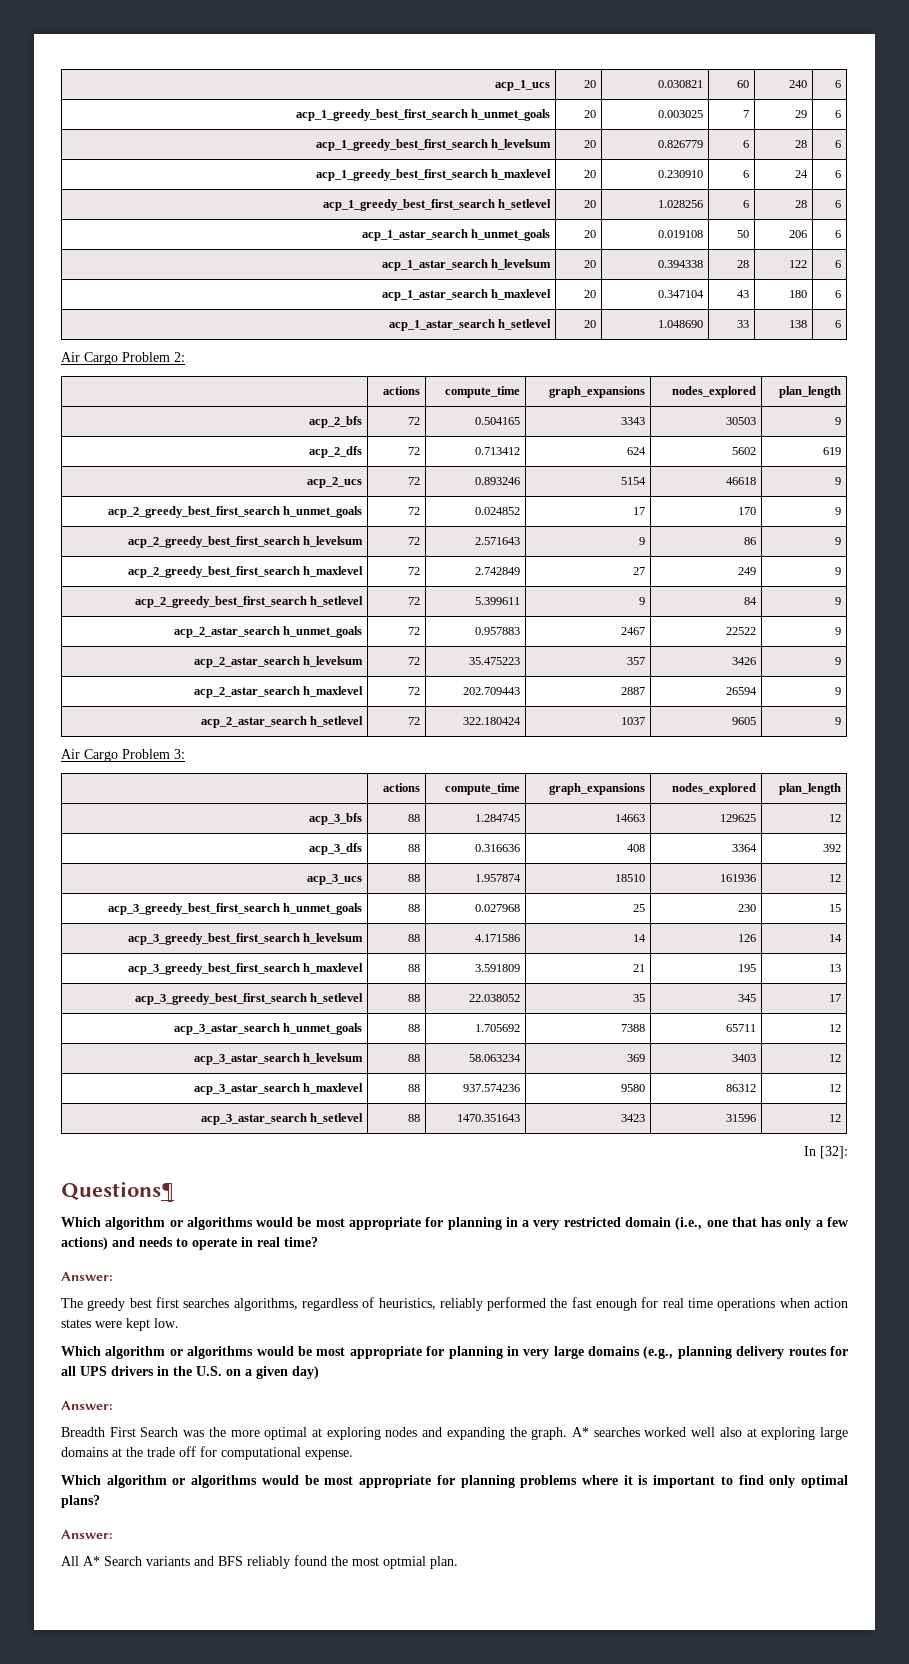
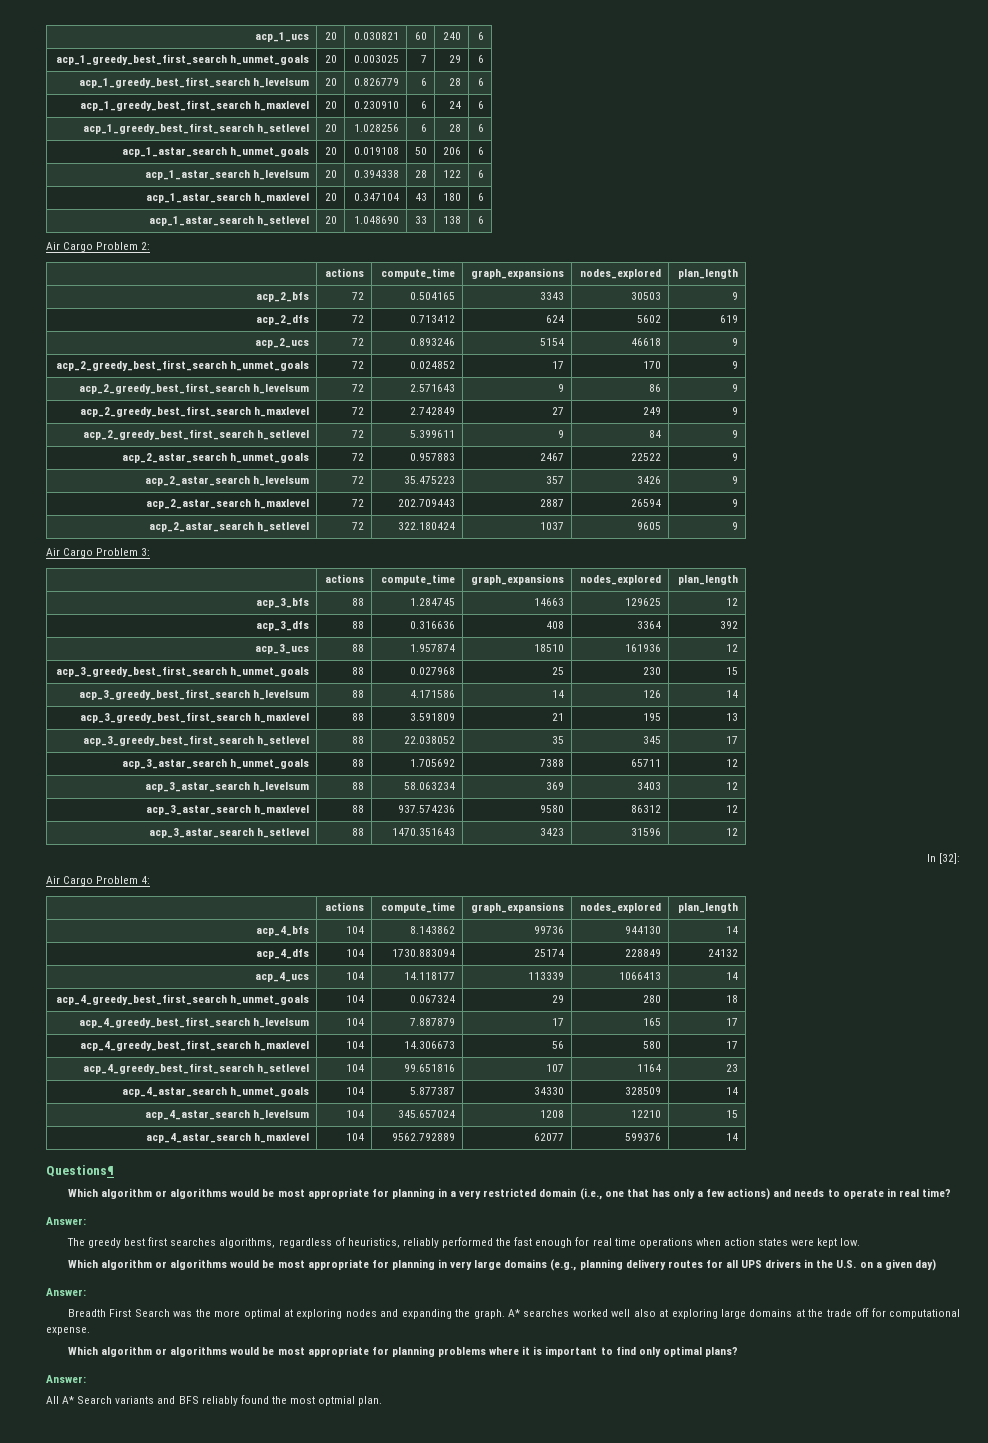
(848, 1152) none -> [46,876,151,886] [325,902,365,911] [381,902,456,913] [471,902,565,913] [580,903,662,913] [678,903,739,913] [256,926,310,936] [346,926,365,934] [410,926,456,934] [534,926,565,934] [625,926,662,934] [726,926,739,934] [256,949,310,959] [346,949,365,957] [392,949,456,957] [534,949,565,957] [625,949,662,957] [708,949,739,957] [255,972,310,982] [346,972,365,980] [404,972,456,980] [528,972,565,980] [619,972,662,980] [726,972,739,980] [56,994,310,1005] [346,995,365,1003] [410,995,456,1003] [552,995,565,1003] [643,995,662,1003] [726,995,739,1003] [79,1017,310,1028] [346,1018,365,1026] [410,1018,456,1026] [552,1018,565,1026] [643,1018,662,1026] [726,1018,739,1026] [80,1040,310,1051] [346,1041,365,1049] [404,1041,456,1049] [552,1041,565,1049] [643,1041,662,1049] [726,1041,739,1049] [83,1063,310,1074] [346,1064,365,1072] [404,1064,456,1072] [546,1064,565,1072] [637,1064,662,1072] [726,1064,739,1072] [122,1087,310,1097] [346,1087,365,1095] [410,1087,456,1095] [534,1087,565,1095] [625,1087,662,1095] [726,1087,739,1095] [145,1110,310,1120] [346,1110,365,1118] [398,1110,456,1118] [540,1110,565,1118] [631,1110,662,1118] [726,1110,739,1118] [146,1133,310,1143] [346,1133,365,1141] [392,1133,456,1141] [534,1133,565,1141] [625,1133,662,1141] [726,1133,739,1141] // Air Cargo Problem 4: // | actions | compute_time | graph_expansions | nodes_explored | plan_length // acp_4_bfs | 104 | 8.143862 | 99736 | 944130 | 14 // acp_4_dfs | 104 | 1730.883094 | 25174 | 228849 | 24132 // acp_4_ucs | 104 | 14.118177 | 113339 | 1066413 | 14 // acp_4_greedy_best_first_search h_unmet_goals | 104 | 0.067324 | 29 | 280 | 18 // acp_4_greedy_best_first_search h_levelsum | 104 | 7.887879 | 17 | 165 | 17 // acp_4_greedy_best_first_search h_maxlevel | 104 | 14.306673 | 56 | 580 | 17 // acp_4_greedy_best_first_search h_setlevel | 104 | 99.651816 | 107 | 1164 | 23 // acp_4_astar_search h_unmet_goals | 104 | 5.877387 | 34330 | 328509 | 14 // acp_4_astar_search h_levelsum | 104 | 345.657024 | 1208 | 12210 | 15 // acp_4_astar_search h_maxlevel | 104 | 9562.792889 | 62077 | 599376 | 14

